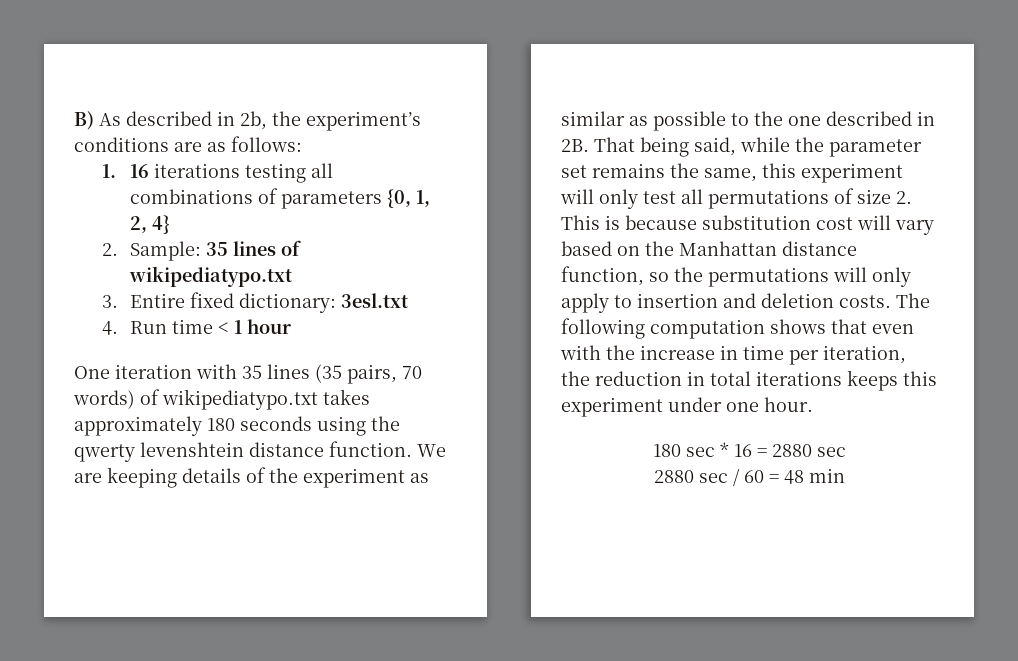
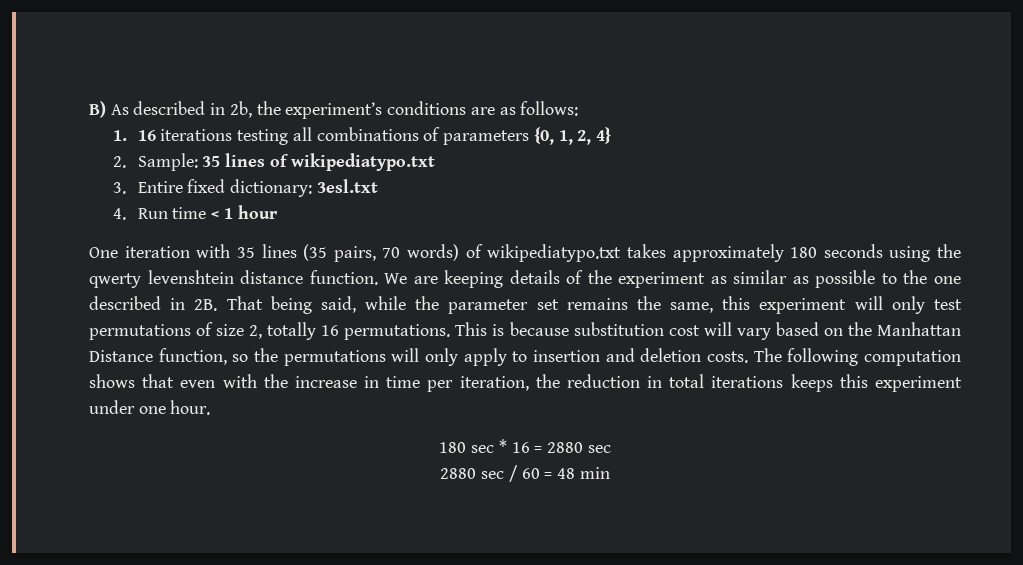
[681,189,703,204] all -> (962, 304) none
[896,191,912,204] 2. -> [249,322,451,340] 2, totally 16 permutations.
[782,241,857,256] distance -> [89,350,153,362] Distance

